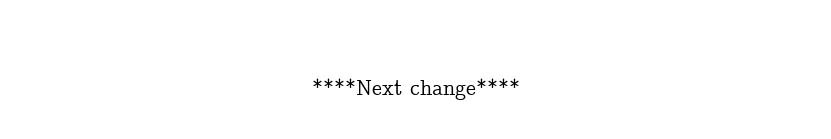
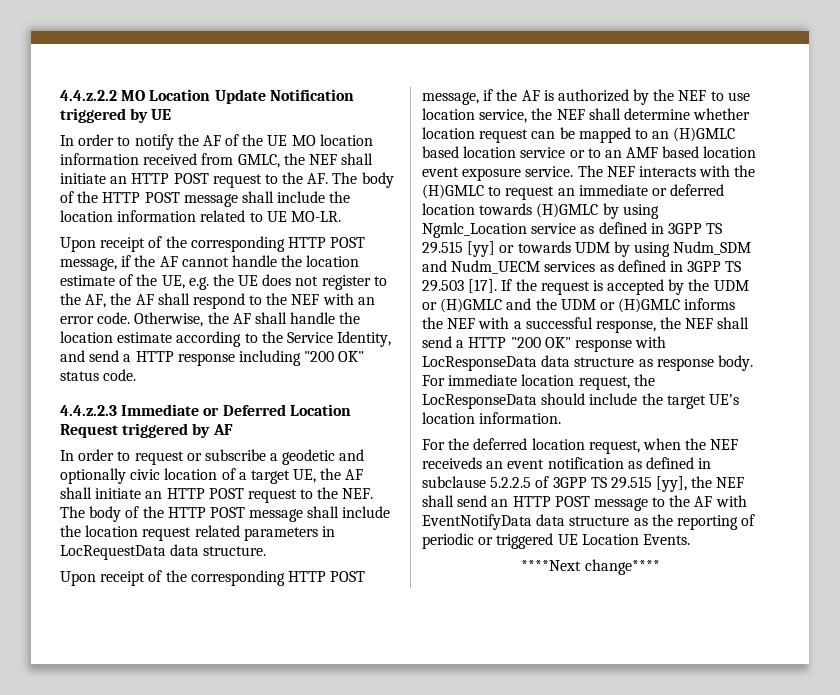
(311, 86) none -> [60,89,354,104] [60,108,172,123] [60,134,373,150] [60,153,374,168] [60,172,394,188] [60,191,351,207] [60,210,341,222] [60,236,366,252] [60,255,360,271] [60,274,387,290] [60,293,375,309] [60,312,361,327] [60,331,392,347] [60,350,365,366] [60,369,137,381] [60,404,351,416] [60,423,233,438] [60,449,365,465] [60,468,364,484] [60,487,374,503] [60,506,391,522] [60,525,335,541] [60,544,267,560] [60,570,366,586] [422,89,750,105] [422,108,751,123] [422,127,736,143] [422,146,757,158] [422,165,756,181] [422,184,725,200] [422,203,659,219] [422,222,723,238] [422,241,752,257] [422,260,742,274] [422,279,749,295] [422,298,736,313] [422,317,750,333] [422,336,667,352] [422,355,753,371] [422,374,655,390] [422,393,739,409] [422,412,562,424] [422,438,739,454] [422,457,712,469] [422,476,745,492] [422,495,747,511] [422,514,756,530] [422,533,690,549] 4.4.z.2.2 MO Location Update Notification triggered by UE // In order to notify the AF of the UE MO location information received from GMLC, the NEF shall initiate an HTTP POST request to the AF. The body of the HTTP POST message shall include the location information related to UE MO-LR. // Upon receipt of the corresponding HTTP POST message, if the AF cannot handle the location estimate of the UE, e.g. the UE does not register to the AF, the AF shall respond to the NEF with an error code. Otherwise, the AF shall handle the location estimate according to the Service Identity, and send a HTTP response including "200 OK" status code. // 4.4.z.2.3 Immediate or Deferred Location Request triggered by AF // In order to request or subscribe a geodetic and optionally civic location of a target UE, the AF shall initiate an HTTP POST request to the NEF. The body of the HTTP POST message shall include the location request related parameters in LocRequestData data structure. // Upon receipt of the corresponding HTTP POST message, if the AF is authorized by the NEF to use location service, the NEF shall determine whether location request can be mapped to an (H)GMLC based location service or to an AMF based location event exposure service. The NEF interacts with the (H)GMLC to request an immediate or deferred location towards (H)GMLC by using Ngmlc_Location service as defined in 3GPP TS 29.515 [yy] or towards UDM by using Nudm_SDM and Nudm_UECM services as defined in 3GPP TS 29.503 [17]. If the request is accepted by the UDM or (H)GMLC and the UDM or (H)GMLC informs the NEF with a successful response, the NEF shall send a HTTP "200 OK" response with LocResponseData data structure as response body. For immediate location request, the LocResponseData should include the target UE’s location information. // For the deferred location request, when the NEF receiveds an event notification as defined in subclause 5.2.2.5 of 3GPP TS 29.515 [yy], the NEF shall send an HTTP POST message to the AF with EventNotifyData data structure as the reporting of periodic or triggered UE Location Events. //

